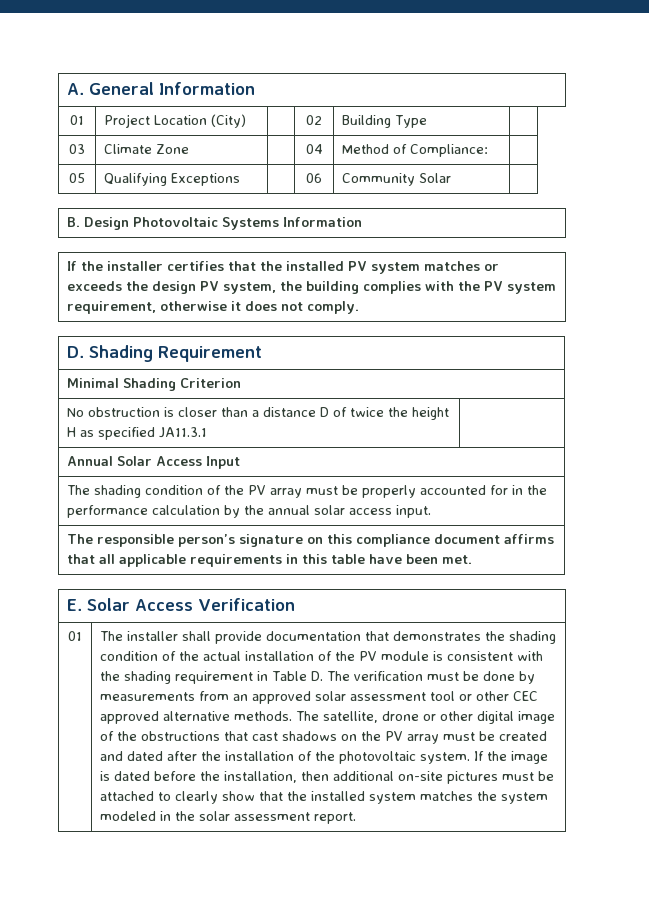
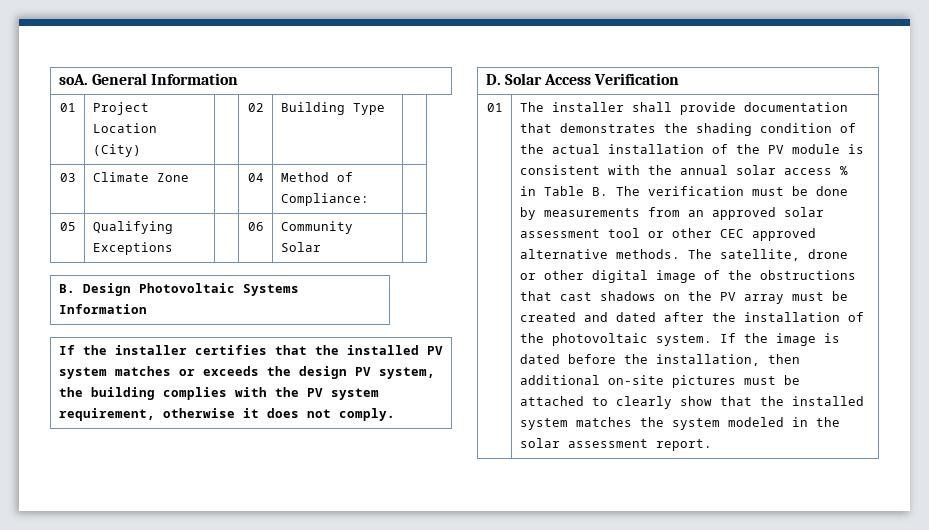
[67,83,85,95] A. -> [58,74,88,85] soA.
[89,345,263,362] [67,378,242,391] [67,407,450,420] [67,427,208,440] [67,456,241,469] [67,485,548,498] [67,505,432,518] [67,534,555,547] [67,554,473,567] [67,599,83,611] Shading Requirement // Minimal Shading Criterion // No obstruction is closer than a distance D of twice the height H as specified JA11.3.1 | // Annual Solar Access Input // The shading condition of the PV array must be properly accounted for in the performance calculation by the annual solar access input. // The responsible person’s signature on this compliance document affirms that all applicable requirements in this table have been met. // E. -> (501, 79) none
[124,671,254,684] shading requirement -> [679,165,848,175] annual solar access %
[311,671,324,681] D. -> [591,187,608,196] B.

